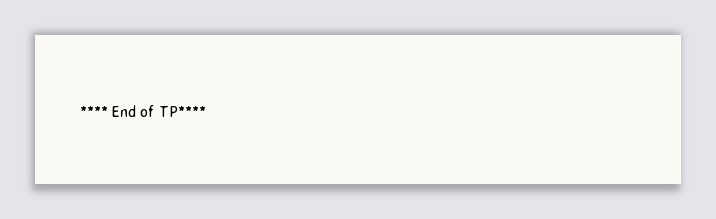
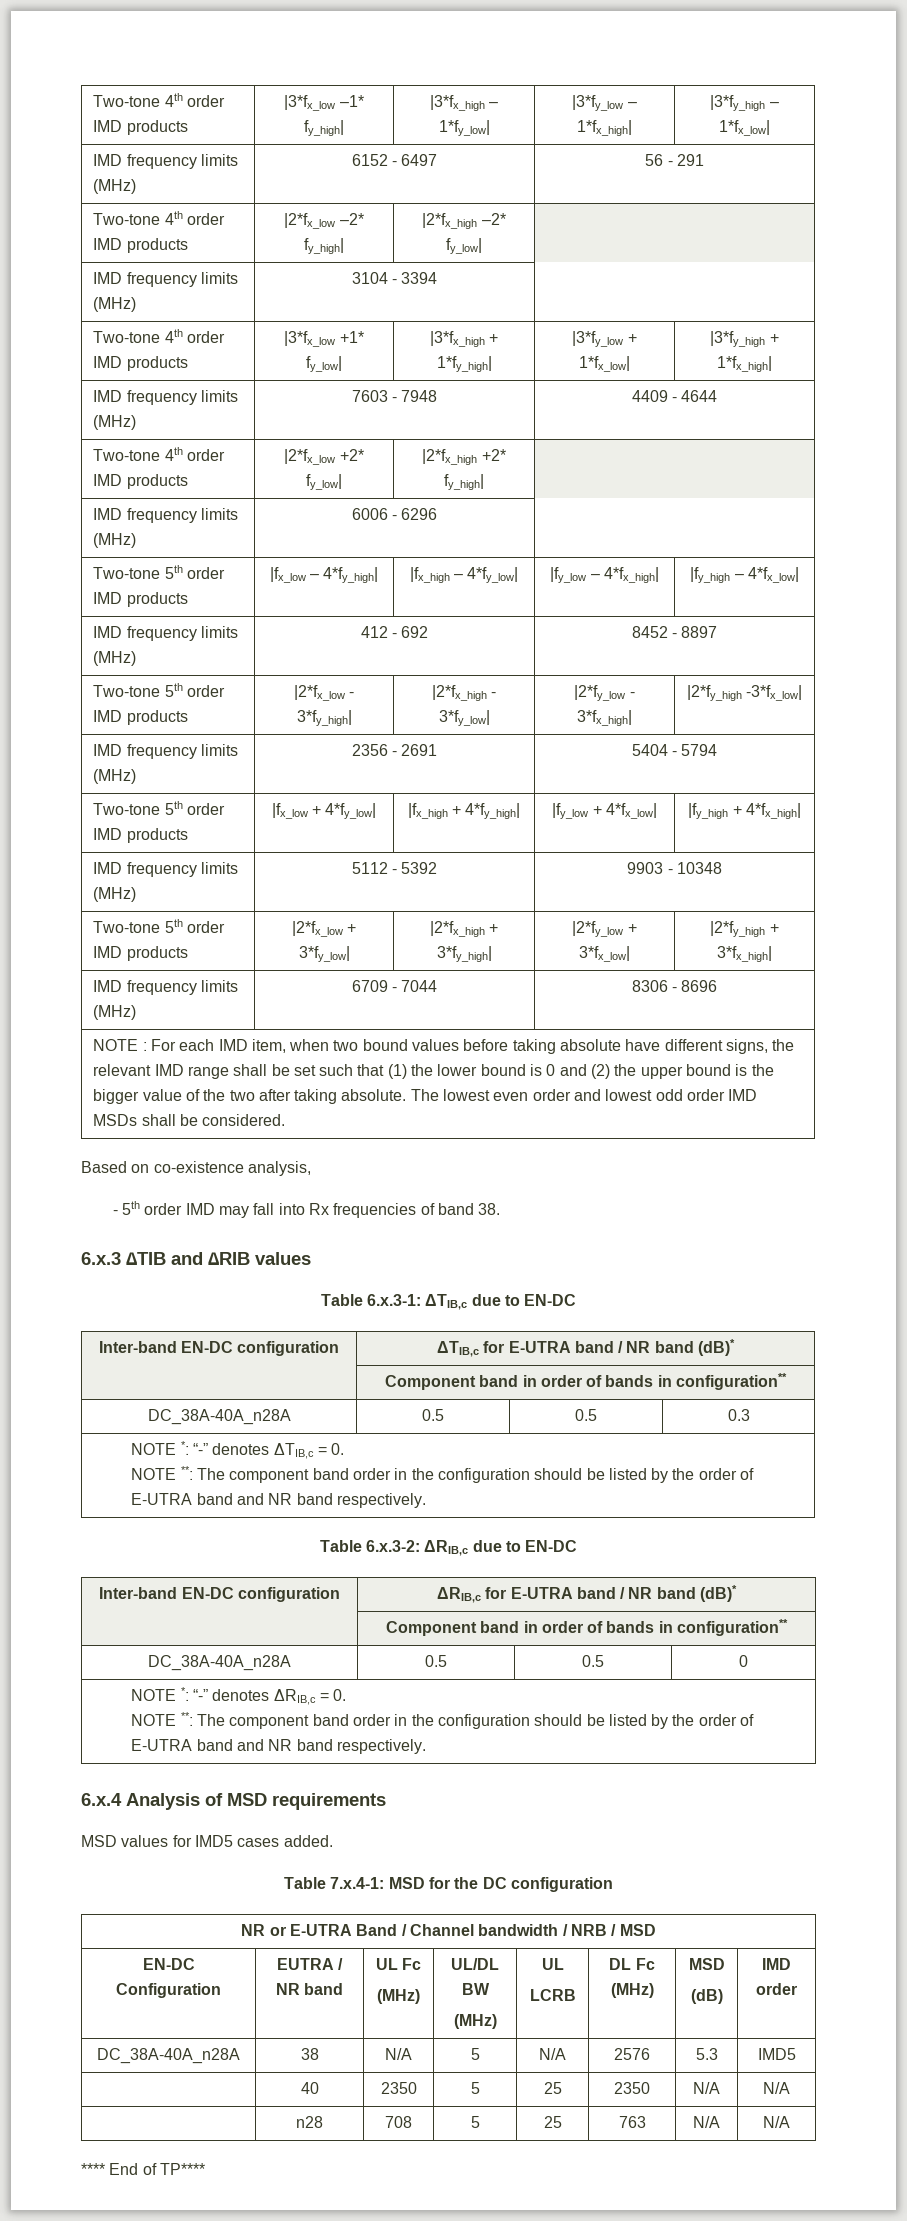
(80, 111) none -> [93,93,225,107] [93,120,188,135] [284,95,364,111] [304,120,344,136] [429,95,499,111] [438,120,490,136] [572,95,637,111] [577,120,632,136] [710,95,779,111] [719,120,770,136] [93,154,238,169] [93,179,137,194] [351,154,438,166] [645,154,704,166] [93,211,225,225] [93,238,188,253] [284,213,364,229] [304,238,344,254] [422,213,506,229] [446,238,482,254] [93,272,238,287] [93,297,137,312] [351,272,438,284] [93,329,225,343] [93,356,188,371] [284,331,364,347] [306,356,342,372] [429,331,499,347] [436,356,492,372] [572,331,637,347] [579,356,630,372] [710,331,779,347] [717,356,772,372] [93,390,238,405] [93,415,137,430] [351,390,438,402] [631,390,718,402] [93,447,225,461] [93,474,188,489] [284,449,364,465] [306,474,342,490] [422,449,506,465] [444,474,484,490] [93,508,238,523] [93,533,137,548] [351,508,438,520] [93,565,225,579] [93,592,188,607] [269,567,379,583] [409,567,519,583] [550,567,659,583] [690,567,799,583] [93,626,238,641] [93,651,137,666] [360,626,429,638] [631,626,718,638] [93,683,225,697] [93,710,188,725] [293,685,355,701] [296,710,352,726] [431,685,497,701] [438,710,490,726] [574,685,635,701] [577,710,632,726] [686,685,803,701] [93,744,238,759] [93,769,137,784] [351,744,438,756] [631,744,718,756] [93,801,225,815] [93,828,188,843] [271,803,377,819] [407,803,521,819] [552,803,657,819] [688,803,801,819] [93,862,238,877] [93,887,137,902] [351,862,438,874] [627,862,722,874] [93,919,225,933] [93,946,188,961] [291,921,357,937] [298,946,350,962] [429,921,499,937] [436,946,492,962] [572,921,637,937] [579,946,630,962] [710,921,779,937] [717,946,772,962] [93,980,238,995] [93,1005,137,1020] [351,980,438,992] [631,980,718,992] [93,1039,795,1054] [93,1064,774,1079] [93,1089,758,1104] [93,1114,286,1126] [81,1161,311,1176] [112,1201,501,1218] [81,1252,311,1265] [320,1294,577,1310] [98,1341,340,1356] [436,1339,736,1357] [384,1373,788,1390] [147,1409,291,1425] [422,1409,444,1421] [575,1409,597,1421] [727,1409,750,1421] [131,1441,345,1459] [131,1466,755,1483] [131,1493,426,1508] [319,1540,578,1556] [99,1587,340,1602] [436,1585,738,1603] [385,1619,789,1636] [148,1655,291,1671] [425,1655,447,1667] [582,1655,604,1667] [739,1655,748,1667] [131,1687,347,1705] [131,1712,755,1729] [131,1739,426,1754] [81,1793,386,1810] [81,1835,333,1847] [284,1877,613,1892] [241,1924,656,1936] [142,1958,195,1970] [116,1983,221,1998] [276,1958,344,1970] [275,1983,344,1995] [375,1958,422,1970] [377,1989,420,2004] [451,1958,499,1970] [461,1983,490,1995] [453,2014,497,2029] [541,1958,564,1970] [529,1989,576,2001] [609,1958,655,1970] [610,1983,654,1998] [688,1958,725,1970] [690,1989,723,2004] [762,1958,791,1970] [756,1983,797,1995] [97,2048,240,2064] [300,2048,319,2060] [385,2048,412,2060] [470,2048,480,2060] [539,2048,566,2060] [614,2048,650,2060] [695,2048,718,2060] [757,2048,796,2060] [300,2082,319,2094] [380,2082,417,2094] [470,2082,480,2094] [543,2082,562,2094] [614,2082,650,2094] [693,2082,720,2094] [763,2082,790,2094] [296,2116,323,2128] [385,2116,412,2128] [470,2116,480,2128] [543,2116,562,2128] [618,2116,646,2128] [693,2116,720,2128] [763,2116,790,2128] Two-tone 4th order IMD products | |3*fx_low –1* fy_high| | |3*fx_high – 1*fy_low| | |3*fy_low – 1*fx_high| | |3*fy_high – 1*fx_low| // IMD frequency limits (MHz) | 6152 - 6497 | 56 - 291 // Two-tone 4th order IMD products | |2*fx_low –2* fy_high| | |2*fx_high –2* fy_low| | // IMD frequency limits (MHz) | 3104 - 3394 | // Two-tone 4th order IMD products | |3*fx_low +1* fy_low| | |3*fx_high + 1*fy_high| | |3*fy_low + 1*fx_low| | |3*fy_high + 1*fx_high| // IMD frequency limits (MHz) | 7603 - 7948 | 4409 - 4644 // Two-tone 4th order IMD products | |2*fx_low +2* fy_low| | |2*fx_high +2* fy_high| | // IMD frequency limits (MHz) | 6006 - 6296 | // Two-tone 5th order IMD products | |fx_low – 4*fy_high| | |fx_high – 4*fy_low| | |fy_low – 4*fx_high| | |fy_high – 4*fx_low| // IMD frequency limits (MHz) | 412 - 692 | 8452 - 8897 // Two-tone 5th order IMD products | |2*fx_low - 3*fy_high| | |2*fx_high - 3*fy_low| | |2*fy_low - 3*fx_high| | |2*fy_high -3*fx_low| // IMD frequency limits (MHz) | 2356 - 2691 | 5404 - 5794 // Two-tone 5th order IMD products | |fx_low + 4*fy_low| | |fx_high + 4*fy_high| | |fy_low + 4*fx_low| | |fy_high + 4*fx_high| // IMD frequency limits (MHz) | 5112 - 5392 | 9903 - 10348 // Two-tone 5th order IMD products | |2*fx_low + 3*fy_low| | |2*fx_high + 3*fy_high| | |2*fy_low + 3*fx_low| | |2*fy_high + 3*fx_high| // IMD frequency limits (MHz) | 6709 - 7044 | 8306 - 8696 // NOTE : For each IMD item, when two bound values before taking absolute have different signs, the relevant IMD range shall be set such that (1) the lower bound is 0 and (2) the upper bound is the bigger value of the two after taking absolute. The lowest even order and lowest odd order IMD MSDs shall be considered. // Based on co-existence analysis, // - 5th order IMD may fall into Rx frequencies of band 38. // 6.x.3 ∆TIB and ∆RIB values // Table 6.x.3-1: ΔTIB,c due to EN-DC // Inter-band EN-DC configuration | ΔTIB,c for E-UTRA band / NR band (dB)* // | Component band in order of bands in configuration** // DC_38A-40A_n28A | 0.5 | 0.5 | 0.3 // NOTE *: “-” denotes ΔTIB,c = 0. // NOTE **: The component band order in the configuration should be listed by the order of E-UTRA band and NR band respectively. // Table 6.x.3-2: ΔRIB,c due to EN-DC // Inter-band EN-DC configuration | ΔRIB,c for E-UTRA band / NR band (dB)* // | Component band in order of bands in configuration** // DC_38A-40A_n28A | 0.5 | 0.5 | 0 // NOTE *: “-” denotes ΔRIB,c = 0. // NOTE **: The component band order in the configuration should be listed by the order of E-UTRA band and NR band respectively. // 6.x.4 Analysis of MSD requirements // MSD values for IMD5 cases added. // Table 7.x.4-1: MSD for the DC configuration // NR or E-UTRA Band / Channel bandwidth / NRB / MSD // EN-DC Configuration | EUTRA / NR band | UL Fc // (MHz) | UL/DL BW // (MHz) | UL // LCRB | DL Fc (MHz) | MSD // (dB) | IMD order // DC_38A-40A_n28A | 38 | N/A | 5 | N/A | 2576 | 5.3 | IMD5 // | 40 | 2350 | 5 | 25 | 2350 | N/A | N/A // | n28 | 708 | 5 | 25 | 763 | N/A | N/A //

